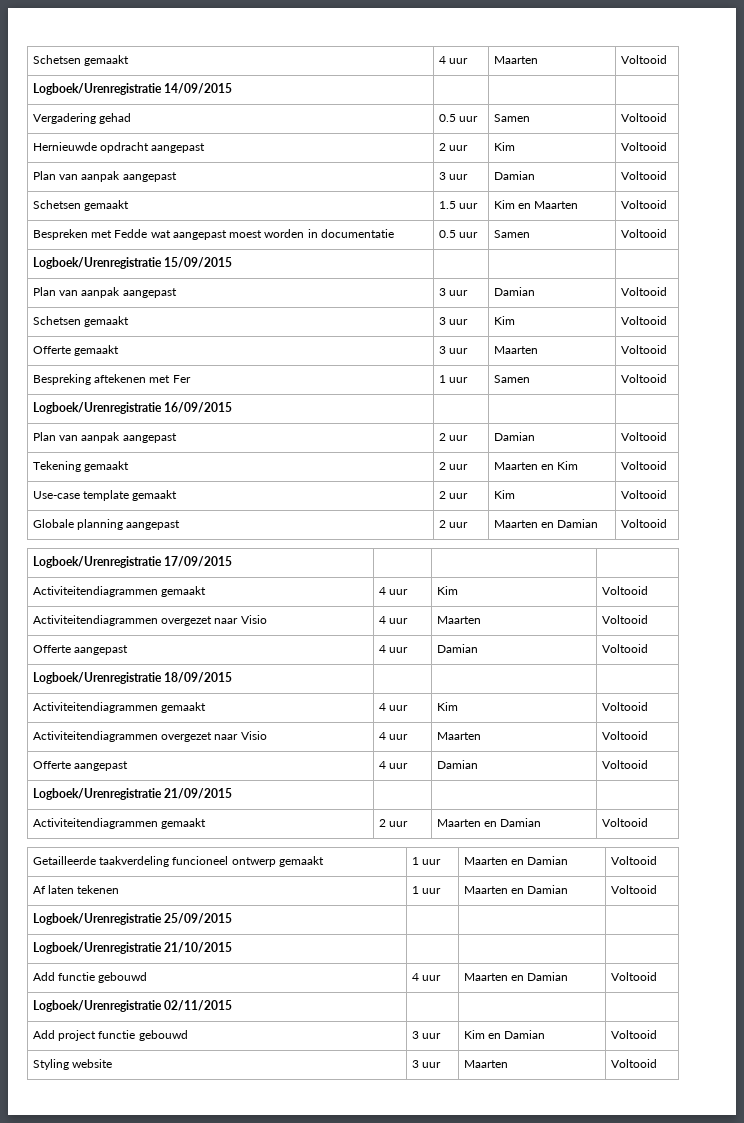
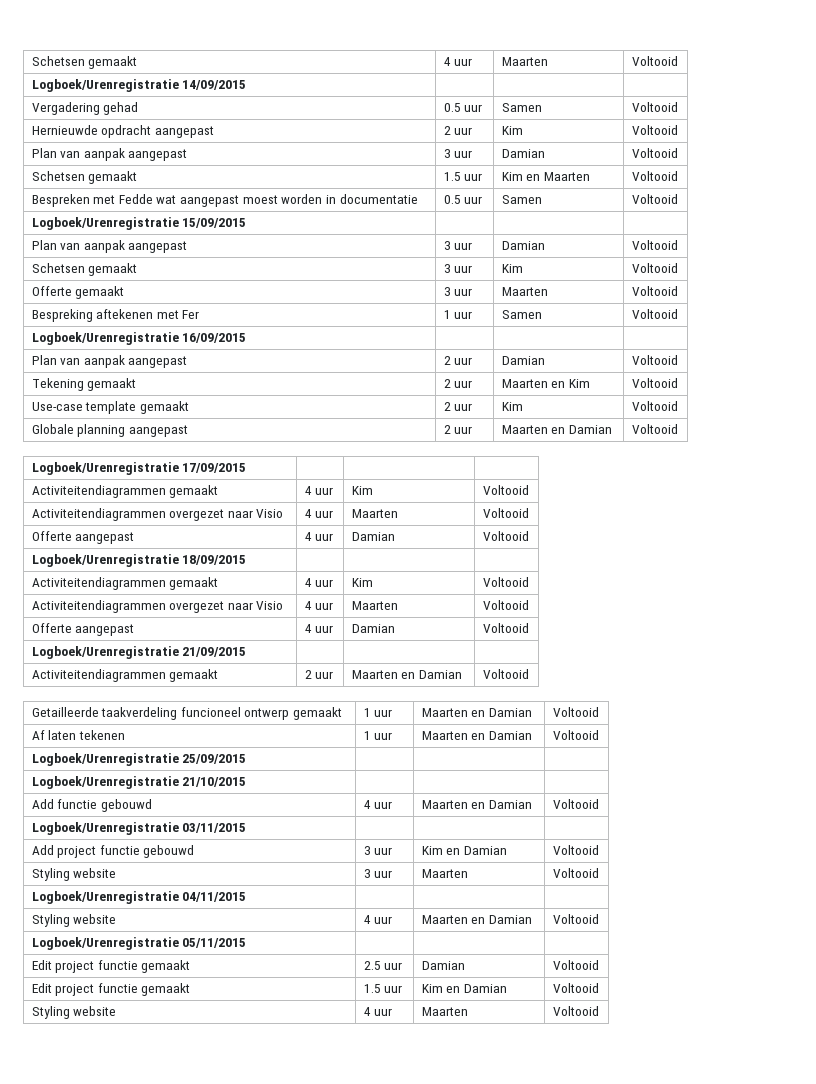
[164,1000,233,1011] 02/11/2015 -> [182,823,247,833] 03/11/2015
(657, 1063) none -> [31,891,247,904] [31,914,117,927] [363,915,393,924] [421,915,532,924] [552,914,599,924] [31,937,247,950] [31,960,191,973] [363,961,403,970] [421,961,465,970] [552,960,599,970] [31,983,191,996] [363,984,403,993] [421,984,507,993] [552,983,599,993] [31,1006,117,1019] [363,1007,393,1016] [421,1007,468,1016] [552,1006,599,1016] // Logboek/Urenregistratie 04/11/2015 | | | // Styling website | 4 uur | Maarten en Damian | Voltooid // Logboek/Urenregistratie 05/11/2015 | | | // Edit project functie gemaakt | 2.5 uur | Damian | Voltooid // Edit project functie gemaakt | 1.5 uur | Kim en Damian | Voltooid // Styling website | 4 uur | Maarten | Voltooid

